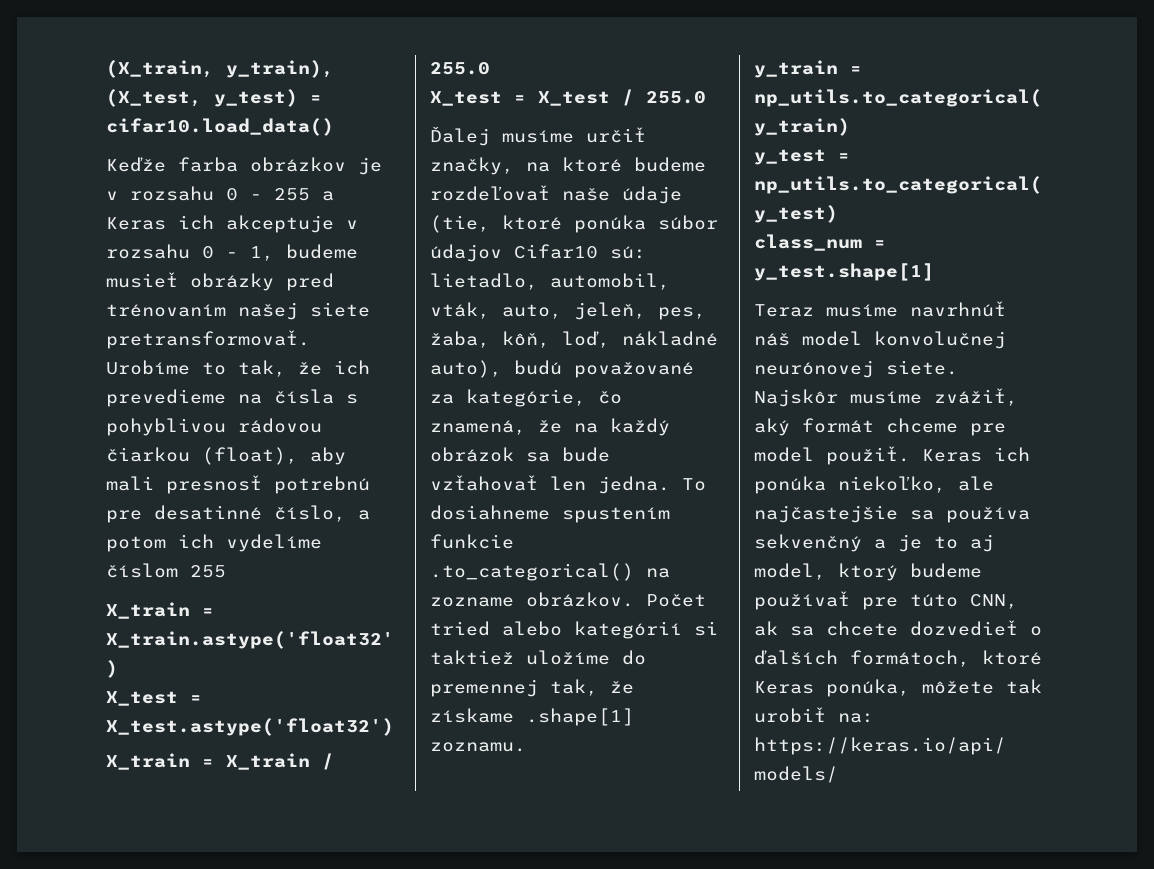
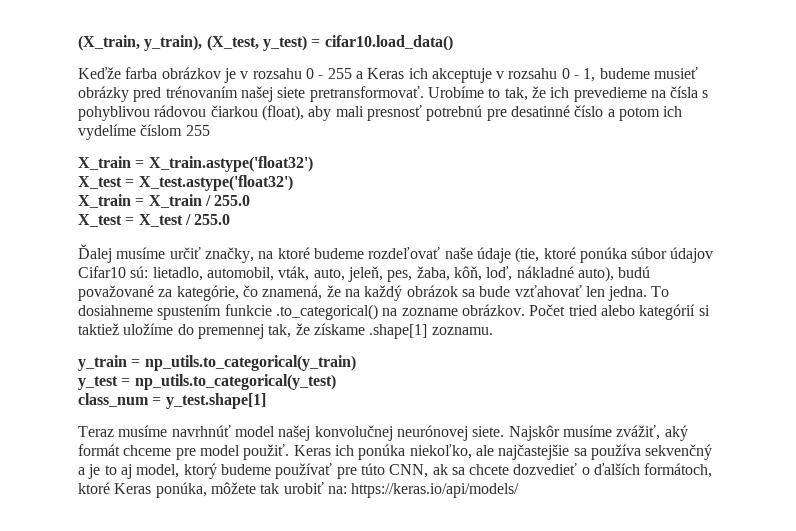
[274,505,346,522] číslo, -> [574,105,604,117] číslo
[754,331,862,346] náš model -> [234,425,311,441] model našej

